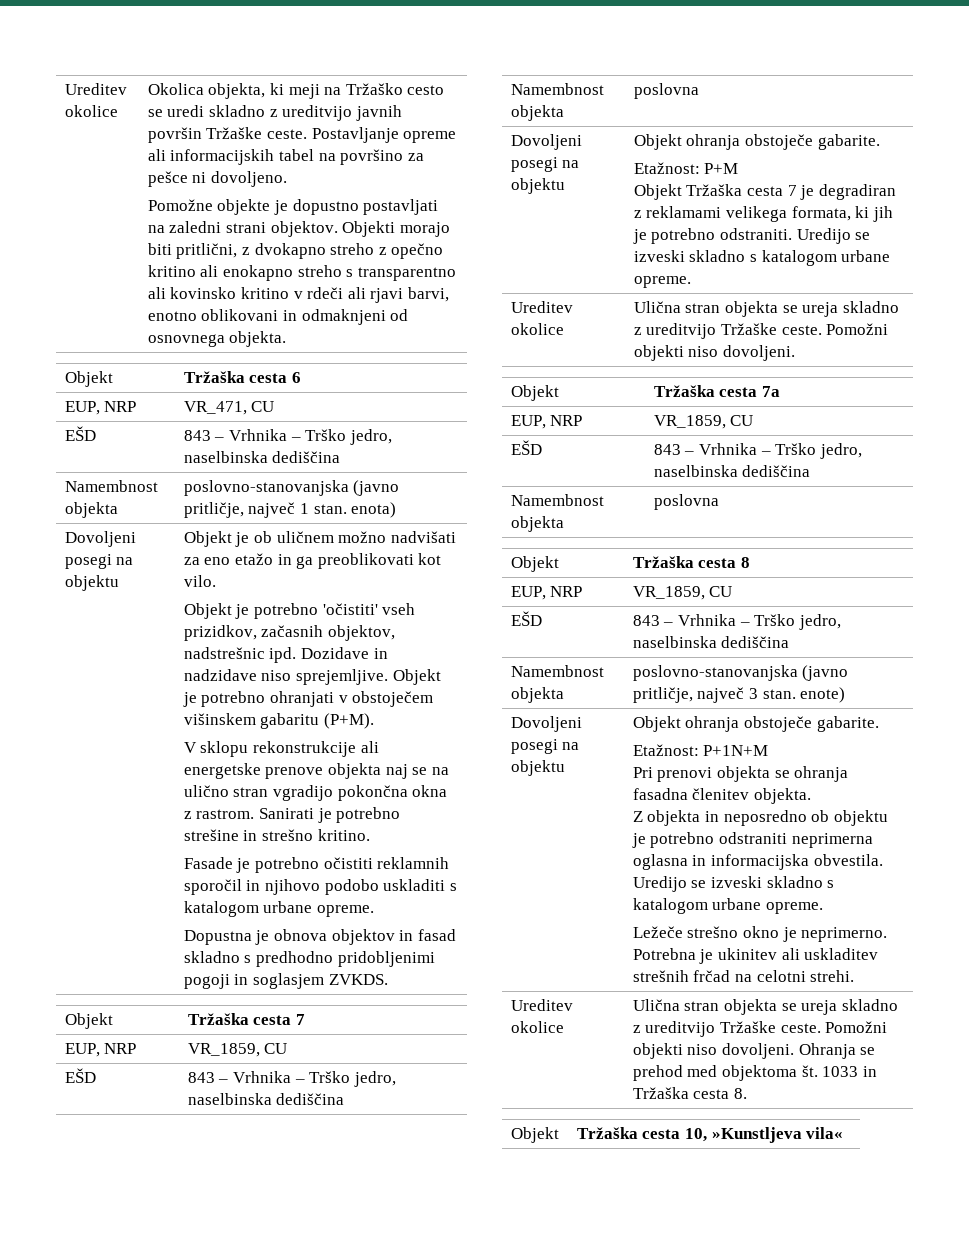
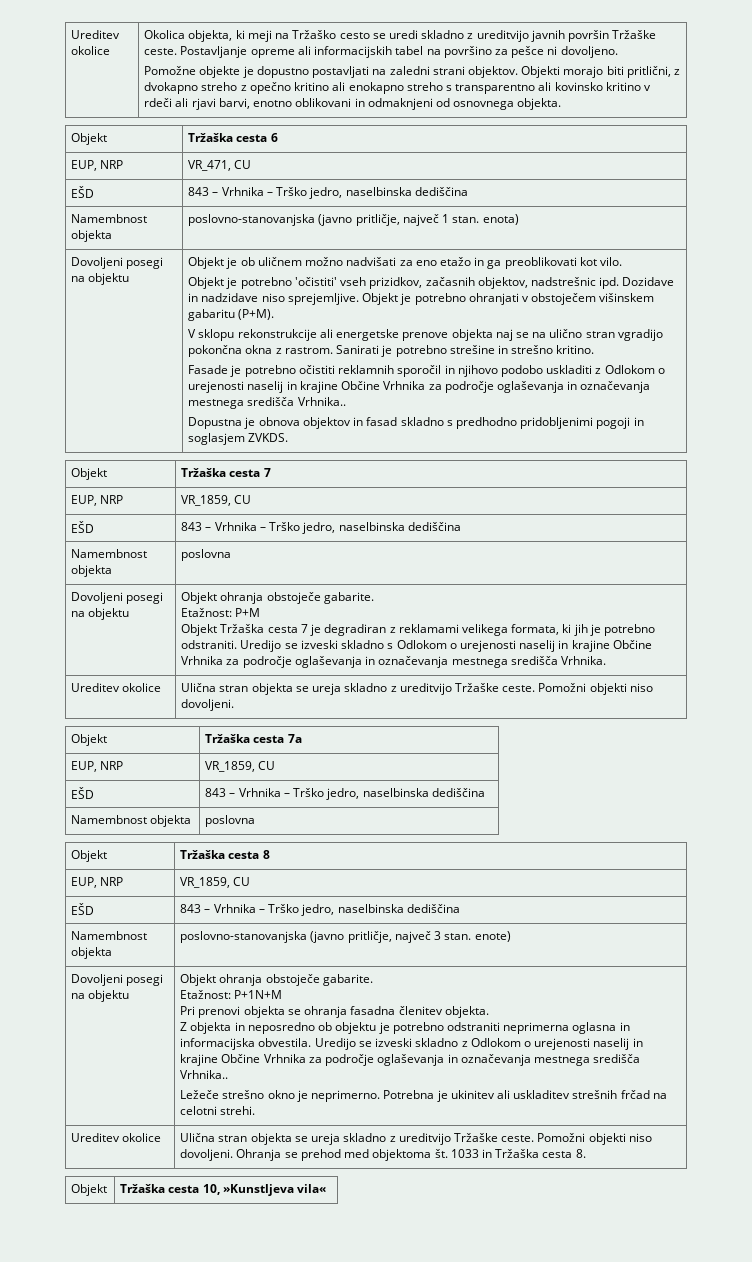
[449,883,457,891] [183,901,375,917] s katalogom urbane opreme. -> [595,365,665,374] [188,381,651,393] [188,397,346,409] z Odlokom o urejenosti naselij in krajine Občine Vrhnika za področje oglaševanja in označevanja mestnega središča Vrhnika..
[761,250,891,266] [633,276,691,288] katalogom urbane opreme. -> [396,640,652,652] [181,656,606,668] Odlokom o urejenosti naselij in krajine Občine Vrhnika za področje oglaševanja in označevanja mestnega središča Vrhnika.
[827,880,835,888] [632,898,824,914] s katalogom urbane opreme. -> [461,1038,643,1050] [180,1054,641,1066] [180,1070,229,1079] z Odlokom o urejenosti naselij in krajine Občine Vrhnika za področje oglaševanja in označevanja mestnega središča Vrhnika..

